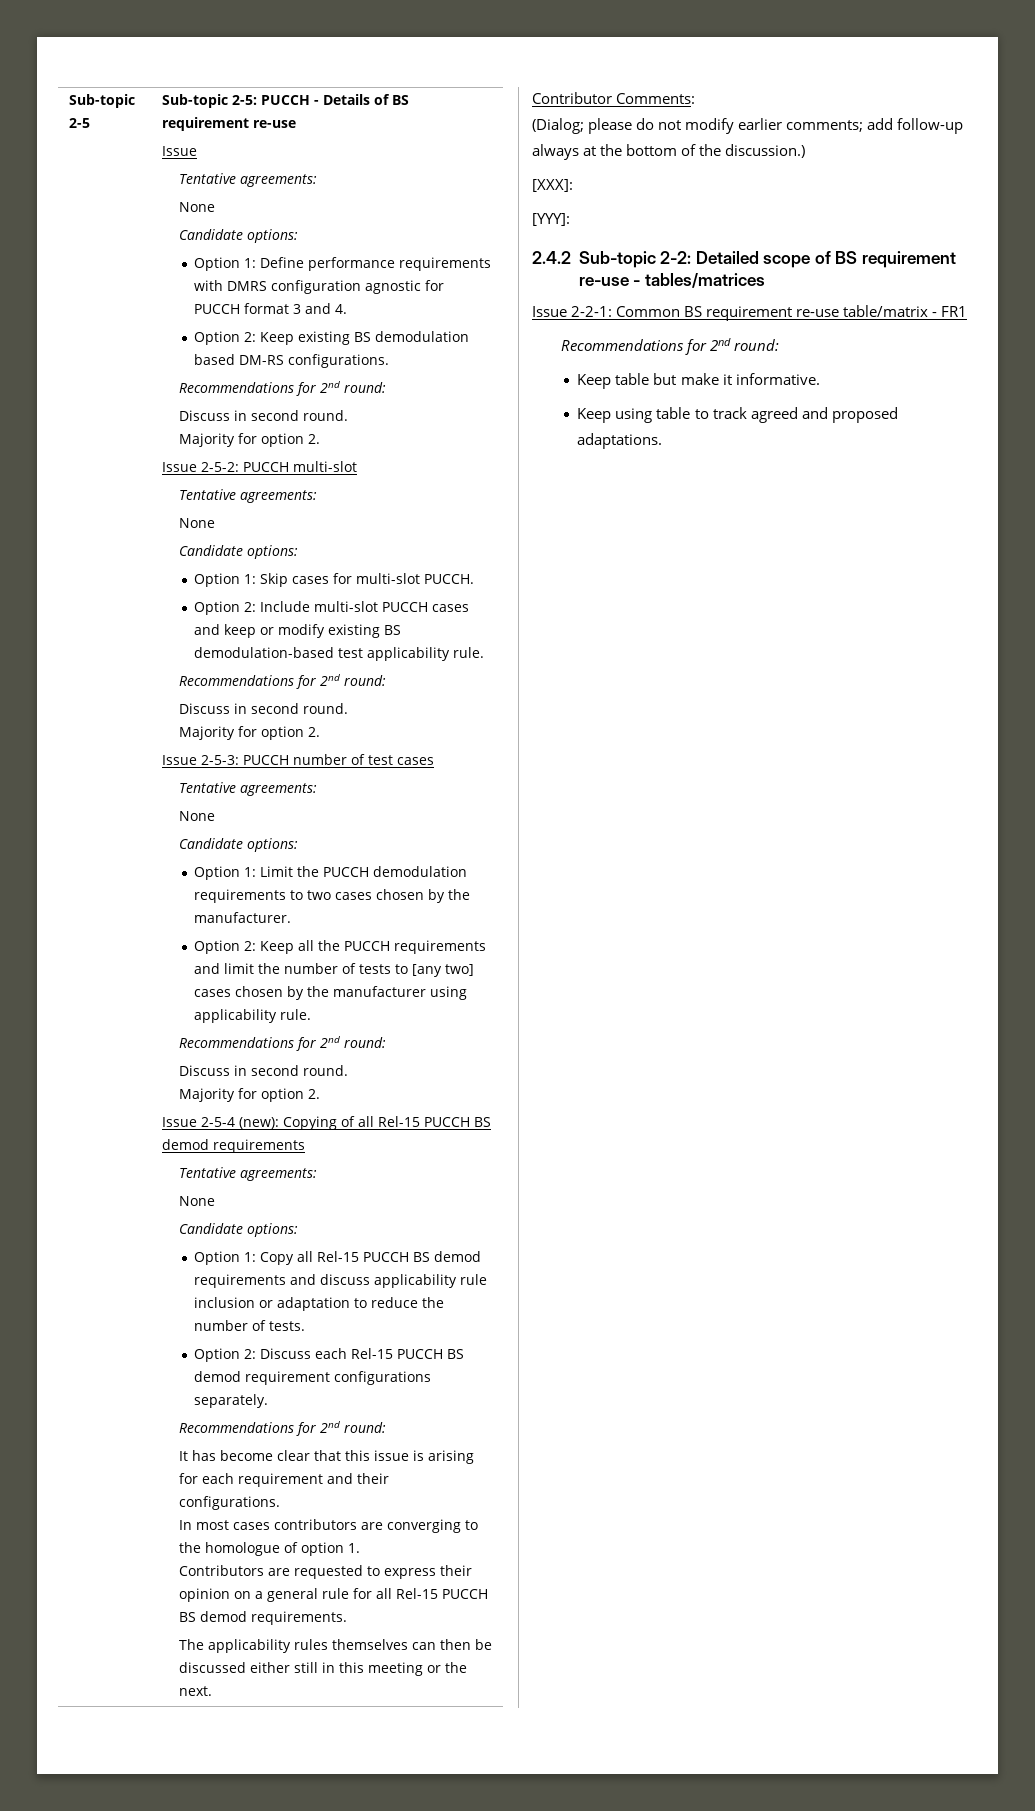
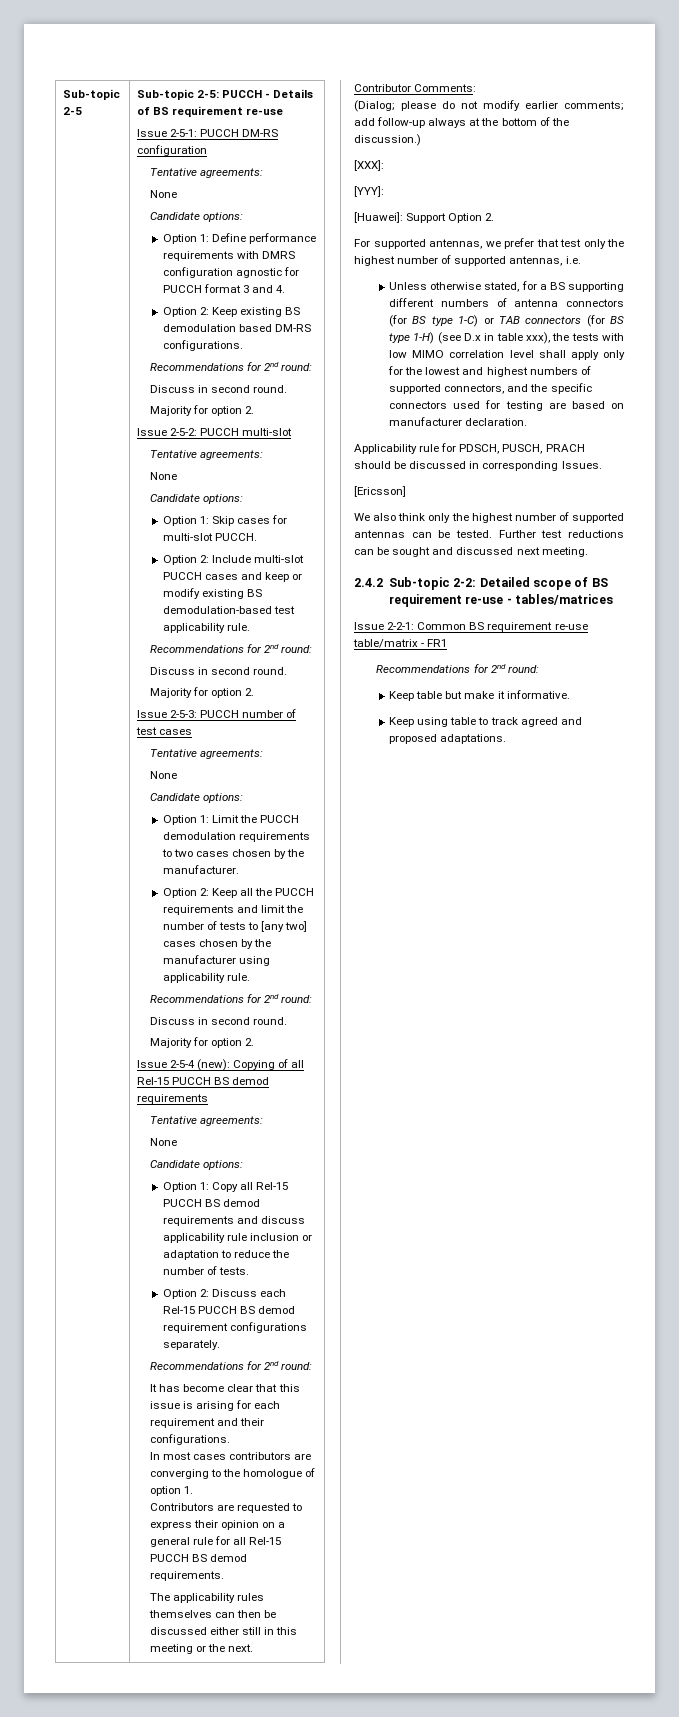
(197, 151) none -> [169,129,278,137] [136,145,207,156] 2-5-1: PUCCH DM-RS configuration
(570, 219) none -> [354,212,495,223] [354,238,624,249] [354,255,581,266] [389,281,624,292] [389,298,624,307] [389,315,624,327] [389,332,624,344] [389,350,625,360] [388,366,591,377] [389,383,592,394] [389,400,624,411] [389,417,528,426] [354,443,585,454] [354,461,602,471] [354,486,406,497] [354,512,624,523] [354,530,624,538] [354,547,588,557] // [Huawei]: Support Option 2. // For supported antennas, we prefer that test only the highest number of supported antennas, i.e. // Unless otherwise stated, for a BS supporting different numbers of antenna connectors (for BS type 1-C) or TAB connectors (for BS type 1-H) (see D.x in table xxx), the tests with low MIMO correlation level shall apply only for the lowest and highest numbers of supported connectors, and the specific connectors used for testing are based on manufacturer declaration. // Applicability rule for PDSCH, PUSCH, PRACH should be discussed in corresponding Issues. // [Ericsson] // We also think only the highest number of supported antennas can be tested. Further test reductions can be sought and discussed next meeting.

